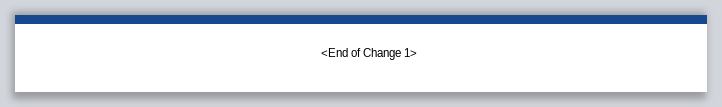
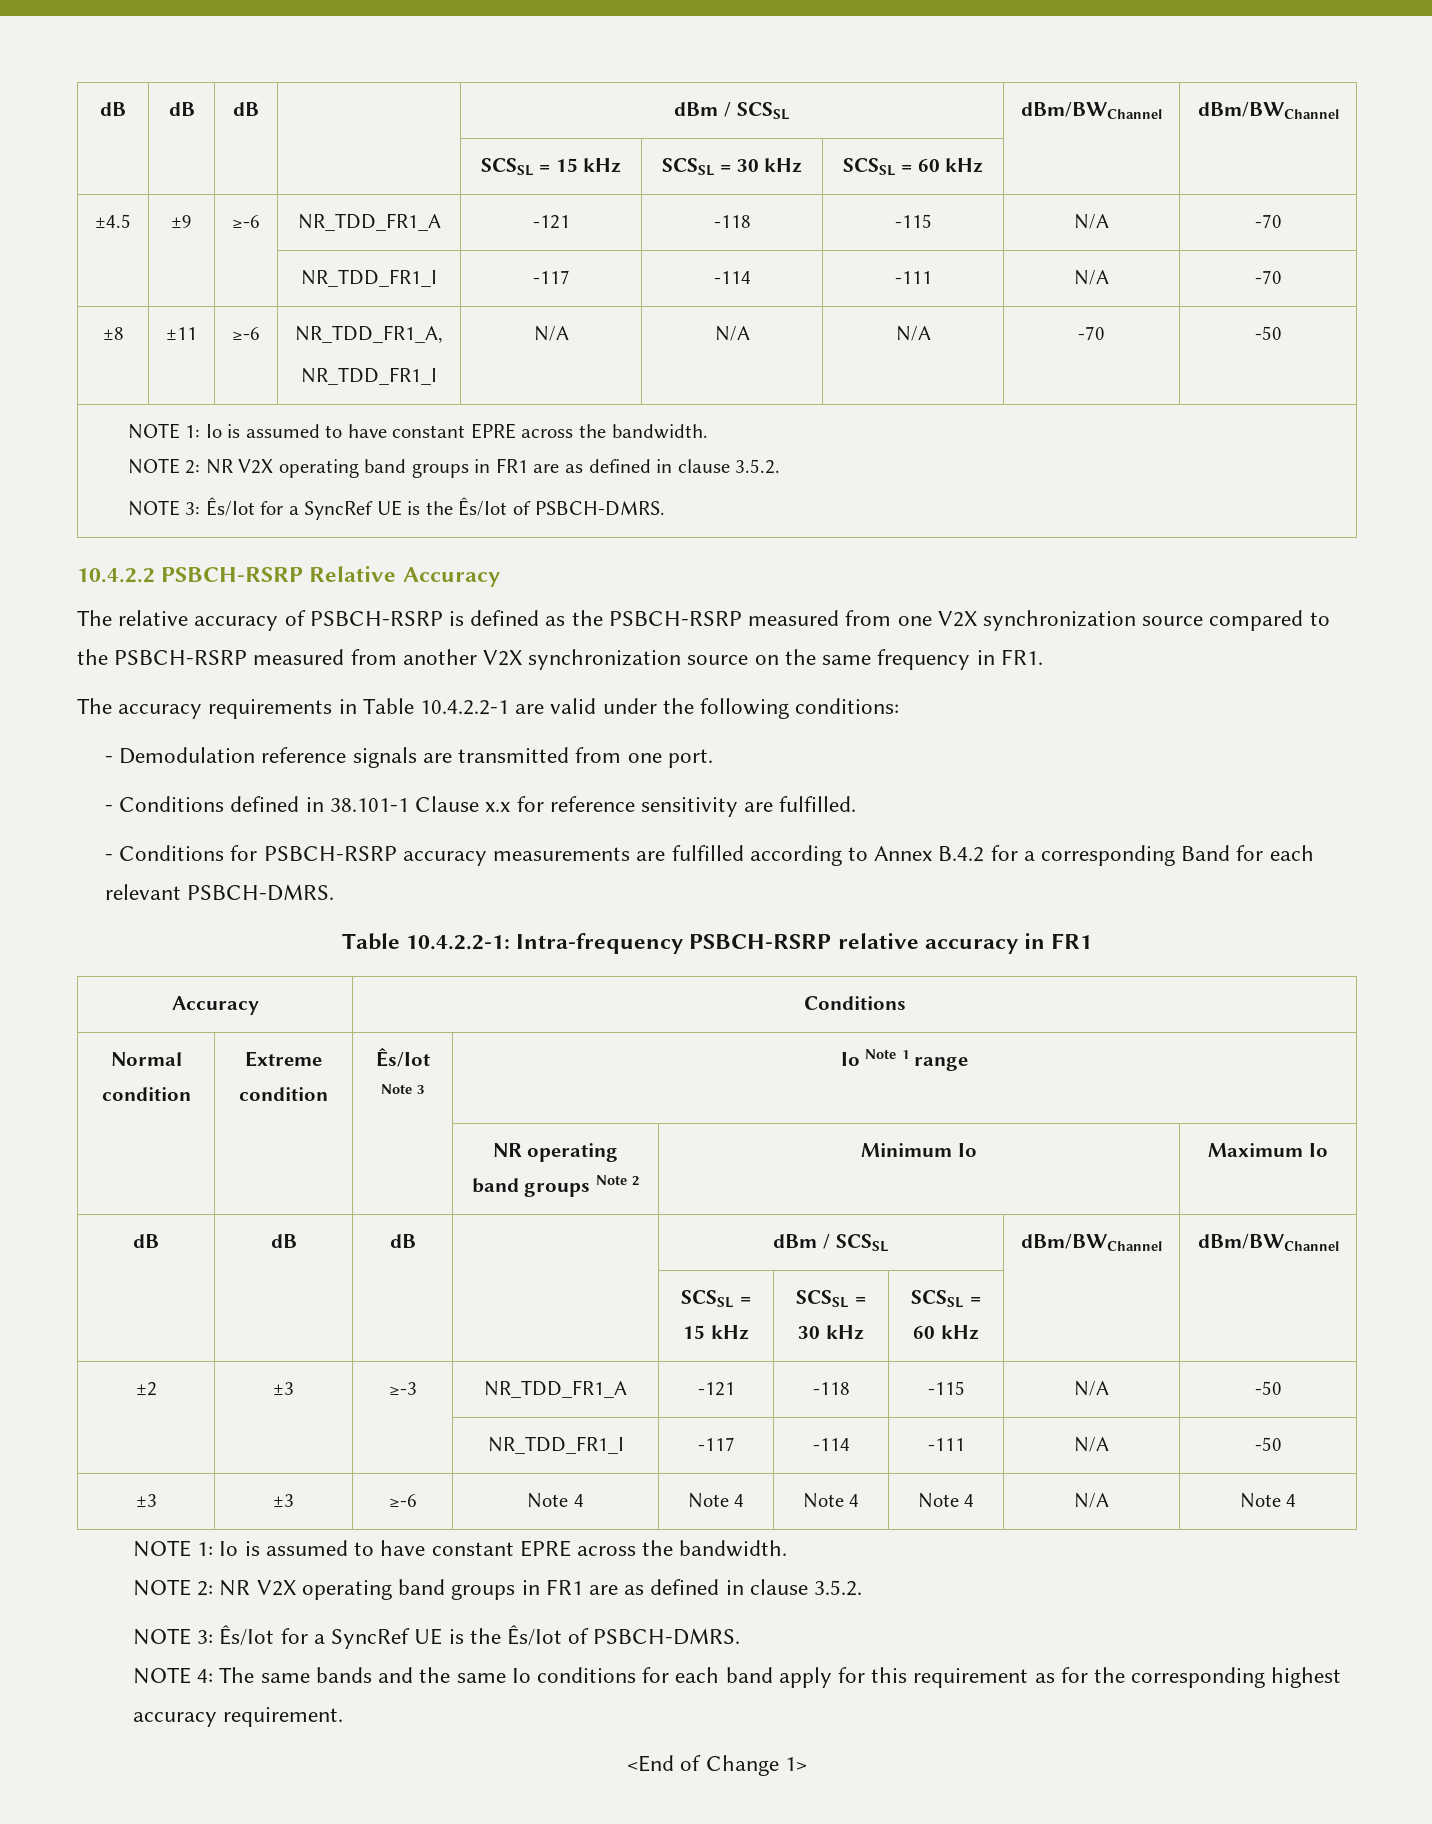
(320, 52) none -> [100,102,126,116] [168,102,195,116] [233,102,259,116] [674,102,790,120] [1021,102,1162,119] [1197,102,1339,119] [480,158,622,176] [661,158,803,176] [842,158,984,176] [95,214,131,228] [171,215,192,228] [232,215,260,228] [297,213,441,231] [532,215,570,229] [713,215,751,228] [894,214,932,228] [1074,214,1109,229] [1254,214,1282,228] [301,269,437,287] [532,270,570,284] [713,271,751,284] [894,271,932,284] [1074,270,1109,285] [1254,270,1282,284] [102,327,124,340] [166,327,197,340] [232,327,260,340] [295,325,443,343] [301,367,437,385] [533,326,569,341] [714,326,750,341] [895,326,931,341] [1078,326,1105,340] [1254,326,1282,340] [127,423,708,439] [127,458,781,478] [127,497,665,520] [77,566,500,587] [77,610,1330,631] [77,649,1043,670] [77,698,900,719] [105,747,713,768] [105,796,857,817] [105,845,1314,866] [105,884,335,901] [341,933,1093,954] [171,996,259,1015] [803,996,906,1010] [110,1052,182,1066] [101,1087,191,1101] [245,1051,322,1067] [239,1087,328,1101] [375,1048,430,1067] [380,1084,425,1094] [840,1049,969,1071] [492,1143,619,1162] [471,1175,640,1197] [861,1143,977,1157] [1208,1143,1328,1157] [133,1234,159,1248] [270,1234,297,1248] [389,1234,416,1248] [773,1234,889,1252] [1021,1234,1162,1251] [1197,1234,1339,1251] [681,1290,751,1308] [683,1325,749,1340] [796,1290,866,1308] [798,1325,864,1340] [911,1290,981,1308] [913,1325,979,1340] [135,1382,157,1396] [273,1382,294,1395] [388,1382,417,1395] [484,1380,627,1398] [697,1382,735,1396] [812,1382,850,1395] [927,1381,965,1395] [1074,1381,1109,1396] [1254,1381,1282,1395] [487,1436,624,1454] [697,1437,735,1451] [812,1438,850,1451] [927,1438,965,1451] [1074,1437,1109,1452] [1254,1437,1282,1451] [135,1494,157,1507] [273,1494,294,1507] [388,1494,417,1507] [527,1493,584,1508] [687,1493,745,1508] [802,1493,860,1508] [917,1493,975,1508] [1074,1493,1109,1508] [1239,1493,1297,1508] [133,1540,788,1557] [133,1579,862,1600] [133,1625,741,1649] [133,1667,1342,1688] [133,1707,344,1727] dB | dB | dB | | dBm / SCSSL | dBm/BWChannel | dBm/BWChannel // | | | | SCSSL = 15 kHz | SCSSL = 30 kHz | SCSSL = 60 kHz | | // ±4.5 | ±9 | ≥-6 | NR_TDD_FR1_A | -121 | -118 | -115 | N/A | -70 // | | | NR_TDD_FR1_I | -117 | -114 | -111 | N/A | -70 // ±8 | ±11 | ≥-6 | NR_TDD_FR1_A, // NR_TDD_FR1_I | N/A | N/A | N/A | -70 | -50 // NOTE 1: Io is assumed to have constant EPRE across the bandwidth. // NOTE 2: NR V2X operating band groups in FR1 are as defined in clause 3.5.2. // NOTE 3: Ês/Iot for a SyncRef UE is the Ês/Iot of PSBCH-DMRS. // 10.4.2.2 PSBCH-RSRP Relative Accuracy // The relative accuracy of PSBCH-RSRP is defined as the PSBCH-RSRP measured from one V2X synchronization source compared to the PSBCH-RSRP measured from another V2X synchronization source on the same frequency in FR1. // The accuracy requirements in Table 10.4.2.2-1 are valid under the following conditions: // - Demodulation reference signals are transmitted from one port. // - Conditions defined in 38.101-1 Clause x.x for reference sensitivity are fulfilled. // - Conditions for PSBCH-RSRP accuracy measurements are fulfilled according to Annex B.4.2 for a corresponding Band for each relevant PSBCH-DMRS. // Table 10.4.2.2-1: Intra-frequency PSBCH-RSRP relative accuracy in FR1 // Accuracy | Conditions // Normal condition | Extreme condition | Ês/Iot Note 3 | Io Note 1 range // | | | NR operating band groups Note 2 | Minimum Io | Maximum Io // dB | dB | dB | | dBm / SCSSL | dBm/BWChannel | dBm/BWChannel // | | | | SCSSL = 15 kHz | SCSSL = 30 kHz | SCSSL = 60 kHz | | // ±2 | ±3 | ≥-3 | NR_TDD_FR1_A | -121 | -118 | -115 | N/A | -50 // | | | NR_TDD_FR1_I | -117 | -114 | -111 | N/A | -50 // ±3 | ±3 | ≥-6 | Note 4 | Note 4 | Note 4 | Note 4 | N/A | Note 4 // NOTE 1: Io is assumed to have constant EPRE across the bandwidth. // NOTE 2: NR V2X operating band groups in FR1 are as defined in clause 3.5.2. // NOTE 3: Ês/Iot for a SyncRef UE is the Ês/Iot of PSBCH-DMRS. // NOTE 4: The same bands and the same Io conditions for each band apply for this requirement as for the corresponding highest accuracy requirement. //

